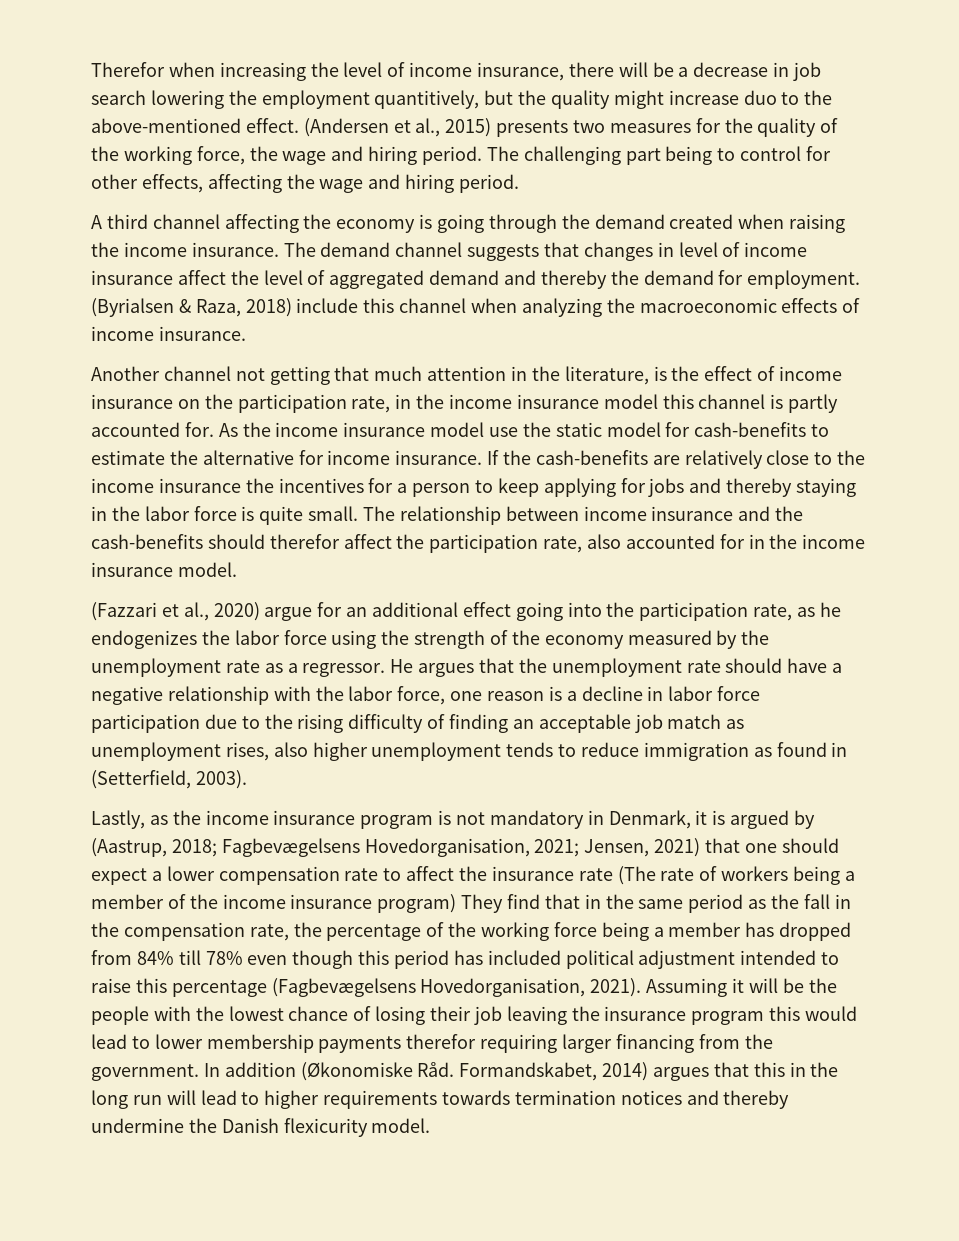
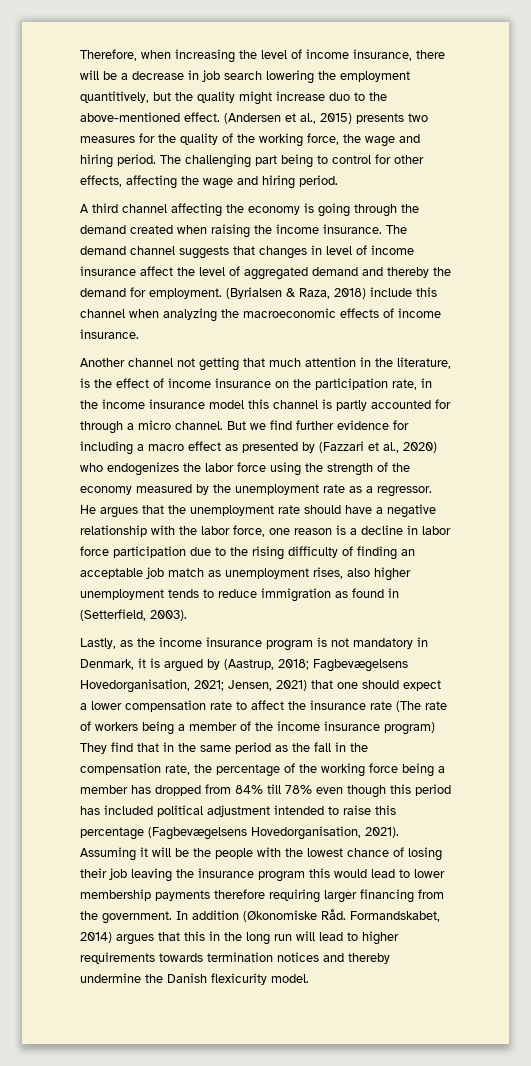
[91,62,165,77] Therefor -> [80,49,137,61] Therefore,
[184,422,830,437] [91,450,866,469] [91,478,857,497] [91,506,804,525] [91,534,866,553] [91,562,237,577] [91,602,841,621] for. As the income insurance model use the static model for cash-benefits to estimate the alternative for income insurance. If the cash-benefits are relatively close to the income insurance the incentives for a person to keep applying for jobs and thereby staying in the labor force is quite small. The relationship between income insurance and the cash-benefits should therefor affect the participation rate, also accounted for in the income insurance model. // (Fazzari et al., 2020) argue for an additional effect going into the participation rate, as he -> [435,399,451,409] [80,420,409,434] [80,441,437,455] [80,463,103,472] for through a micro channel. But we find further evidence for including a macro effect as presented by (Fazzari et al., 2020) who
[406,1034,477,1049] therefor -> [214,889,265,899] therefore

